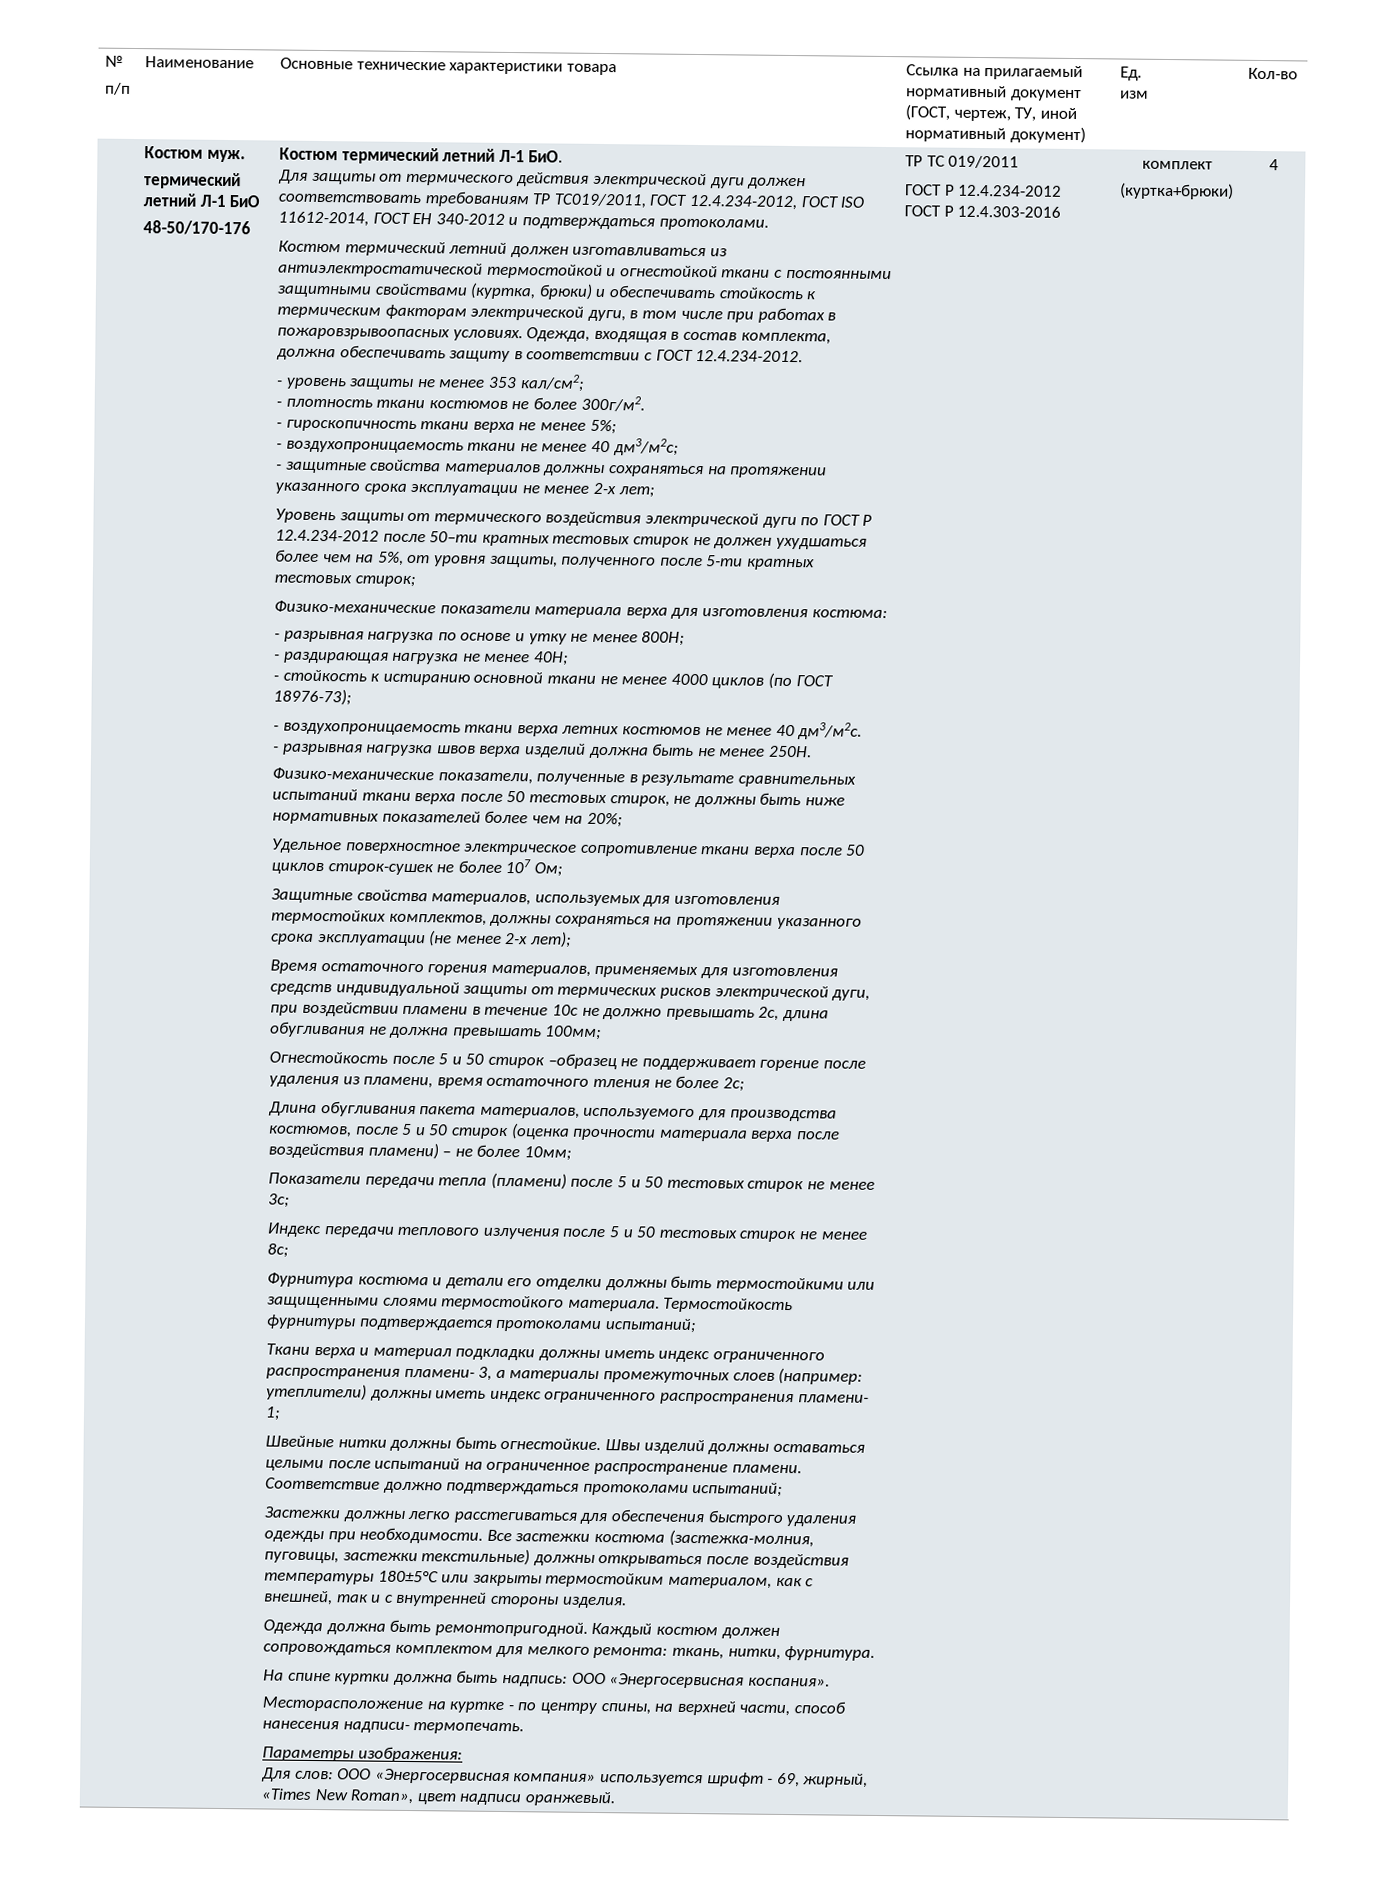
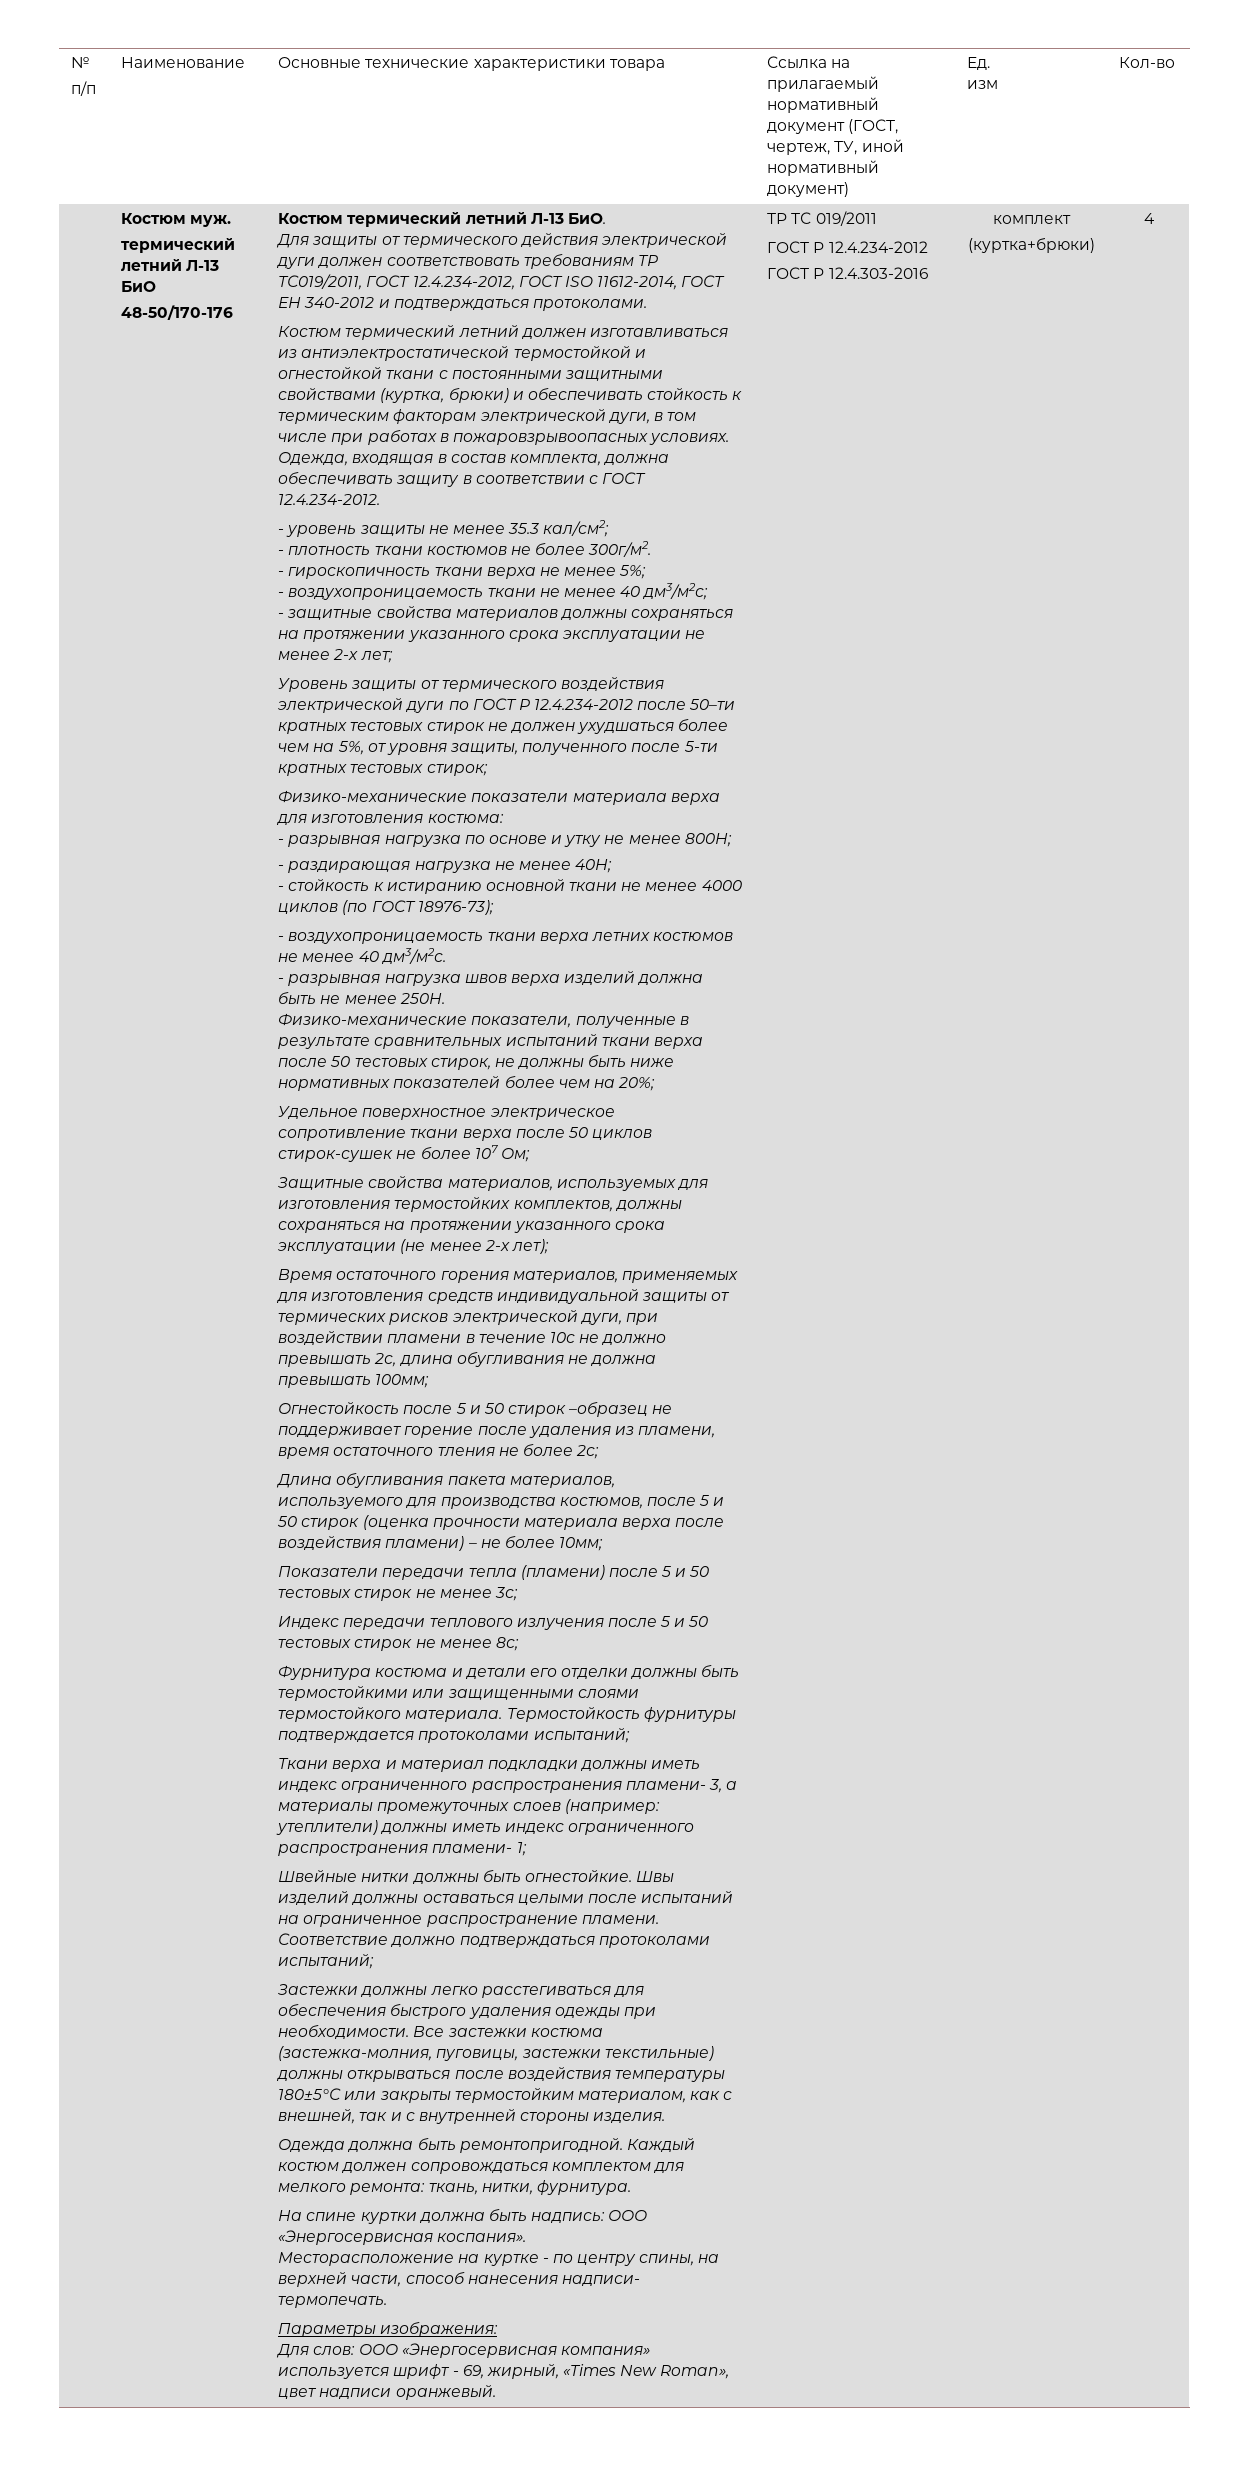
[199,194,226,207] Л-1 -> [186,260,220,271] Л-13
[498,149,525,163] Л-1 -> [530,213,564,224] Л-13
[488,376,518,389] 353 -> [508,523,540,534] 35.3

